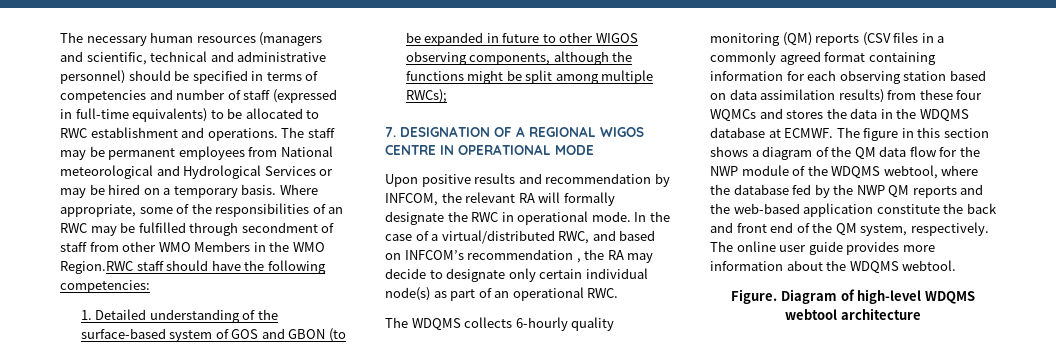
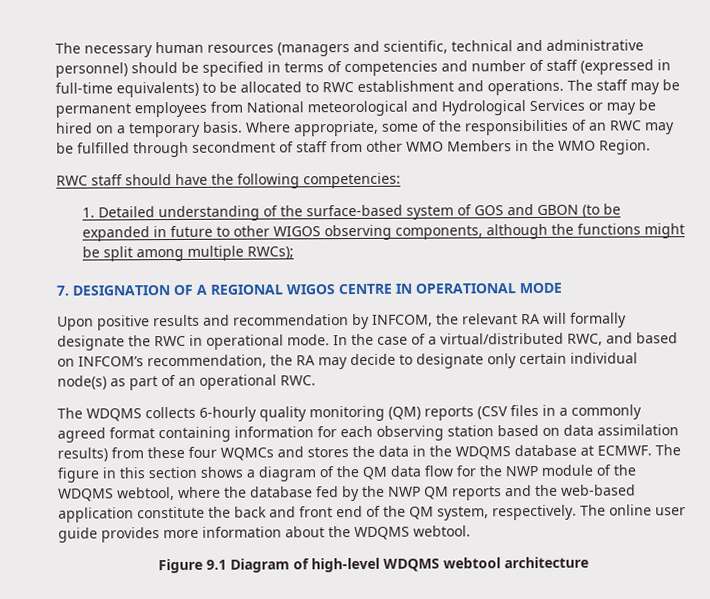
[60,261,133,274] Region.RWC -> [599,139,651,155] [56,175,88,186] Region. // RWC
[467,249,581,263] recommendation , -> [147,354,267,369] recommendation,
[731,289,778,304] Figure. -> [157,558,227,574] Figure 9.1

